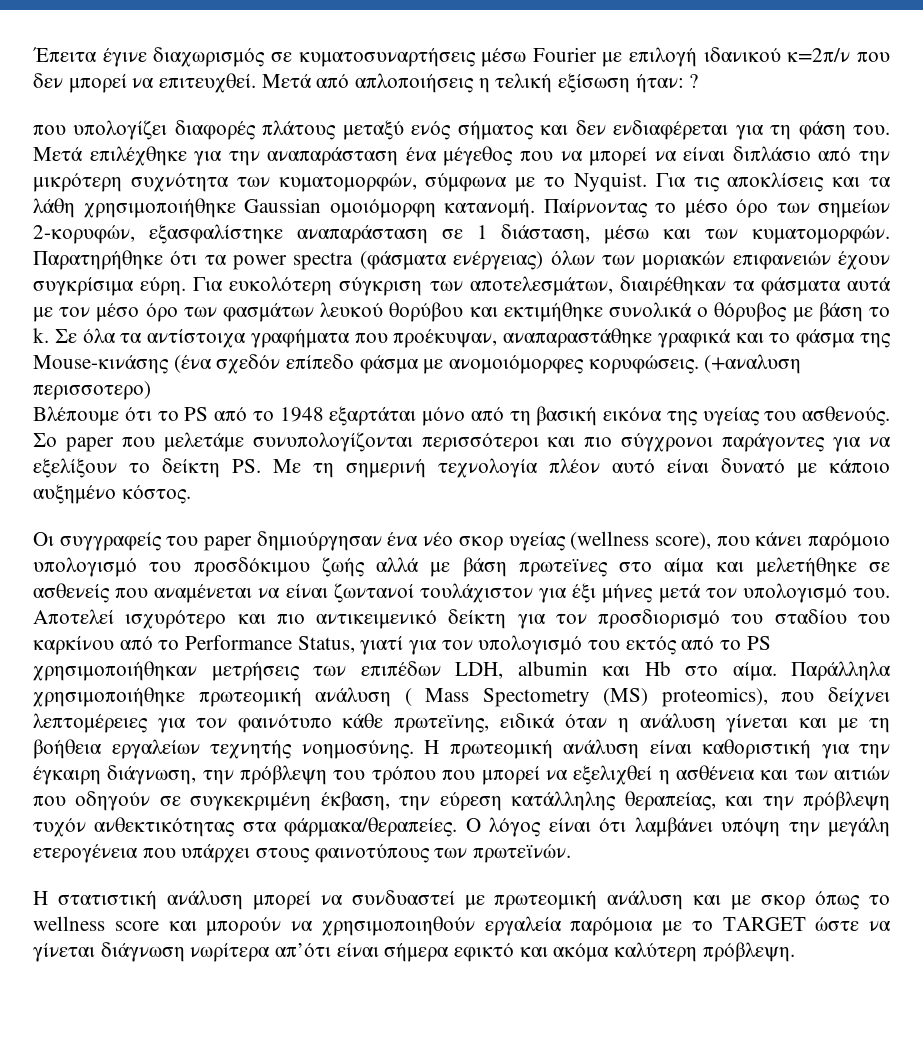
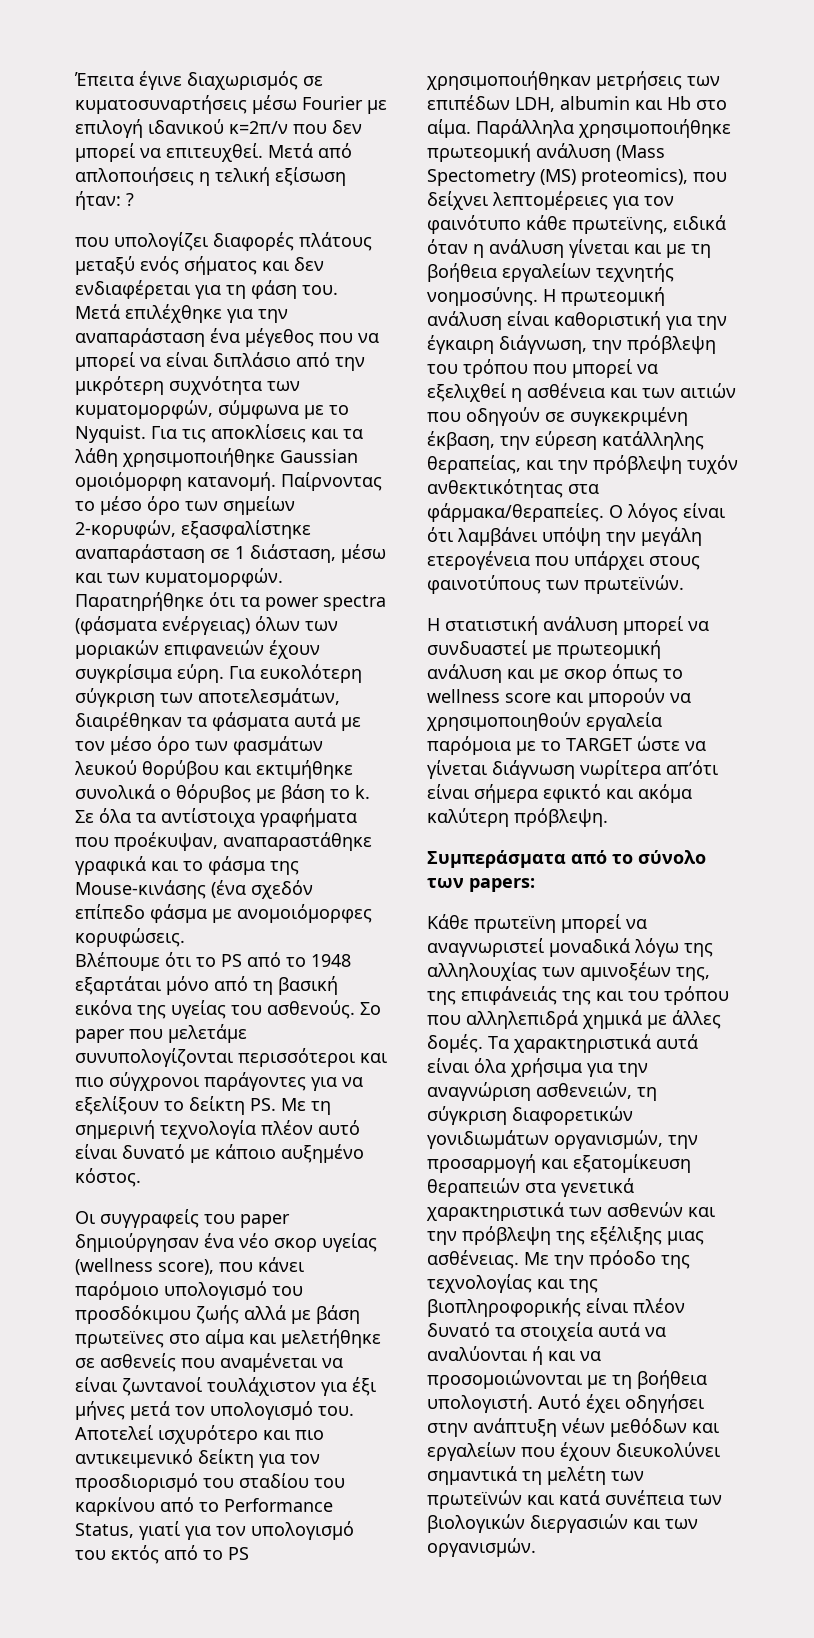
[704,354,802,374] [33,381,151,400] (+αναλυση περισσοτερο) -> (185, 937) none
[404,688,470,706] ( Mass -> [616,145,665,161] (Mass
(795, 952) none -> [427,850,706,868] [427,878,535,892] [427,914,647,933] [427,938,713,957] [427,962,710,981] [427,986,729,1005] [427,1010,721,1029] [427,1034,698,1053] [427,1058,648,1077] [427,1082,657,1101] [427,1106,633,1125] [427,1130,698,1149] [427,1154,691,1173] [427,1178,634,1197] [426,1202,715,1221] [427,1226,704,1245] [427,1250,690,1269] [427,1274,598,1293] [427,1298,685,1317] [427,1322,666,1341] [427,1346,601,1365] [427,1370,707,1389] [427,1394,704,1413] [427,1418,719,1437] [427,1442,720,1461] [427,1466,644,1485] [427,1490,722,1509] [427,1514,698,1533] [427,1538,536,1557] // Συμπεράσματα από το σύνολο των papers: // Κάθε πρωτεϊνη μπορεί να αναγνωριστεί μοναδικά λόγω της αλληλουχίας των αμινοξέων της, της επιφάνειάς της και του τρόπου που αλληλεπιδρά χημικά με άλλες δομές. Τα χαρακτηριστικά αυτά είναι όλα χρήσιμα για την αναγνώριση ασθενειών, τη σύγκριση διαφορετικών γονιδιωμάτων οργανισμών, την προσαρμογή και εξατομίκευση θεραπειών στα γενετικά χαρακτηριστικά των ασθενών και την πρόβλεψη της εξέλιξης μιας ασθένειας. Με την πρόοδο της τεχνολογίας και της βιοπληροφορικής είναι πλέον δυνατό τα στοιχεία αυτά να αναλύονται ή και να προσομοιώνονται με τη βοήθεια υπολογιστή. Αυτό έχει οδηγήσει στην ανάπτυξη νέων μεθόδων και εργαλείων που έχουν διευκολύνει σημαντικά τη μελέτη των πρωτεϊνών και κατά συνέπεια των βιολογικών διεργασιών και των οργανισμών.

